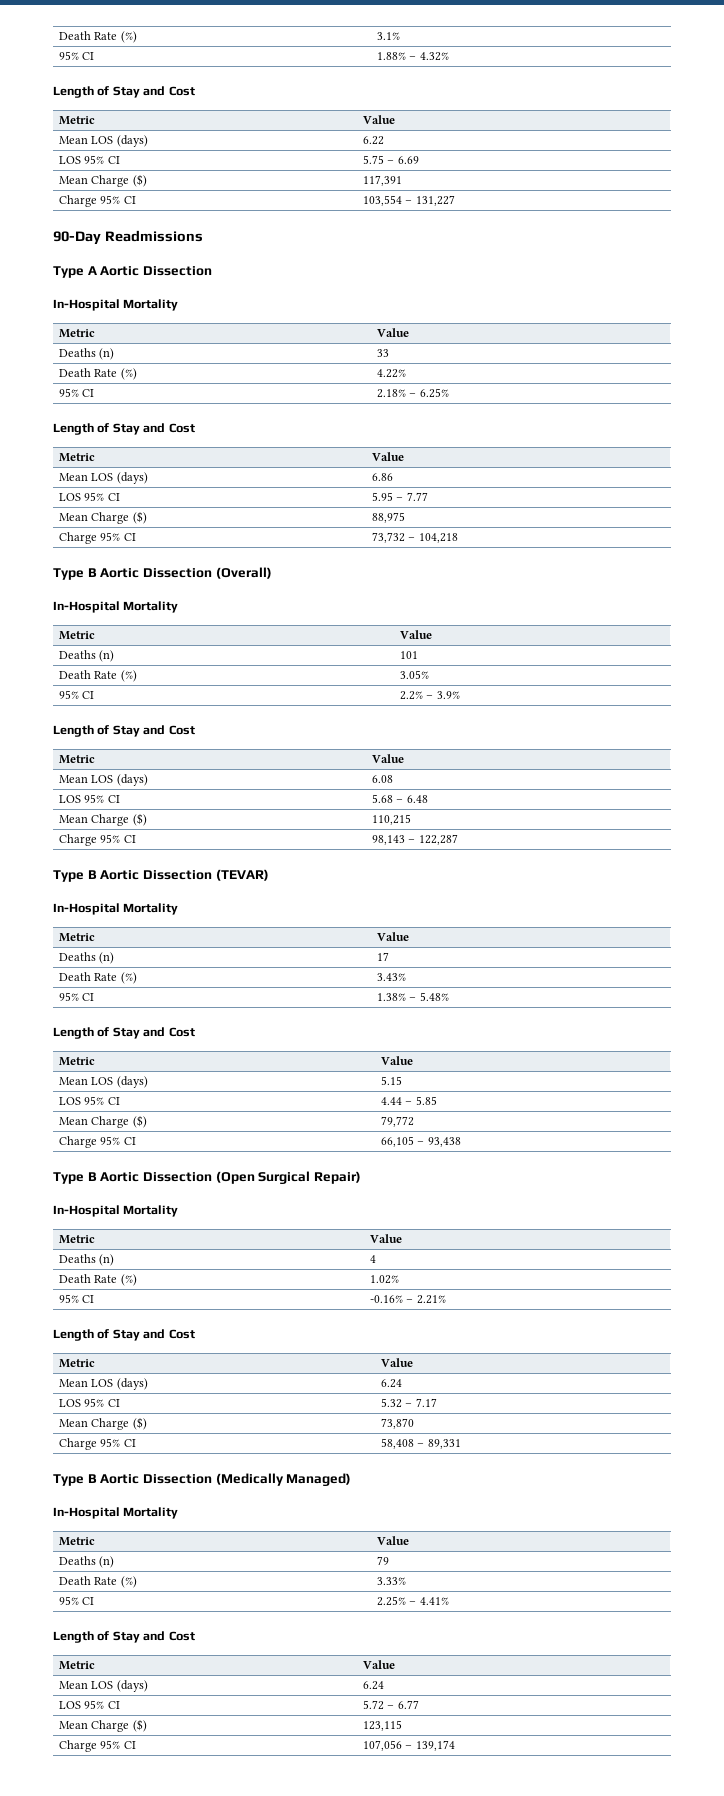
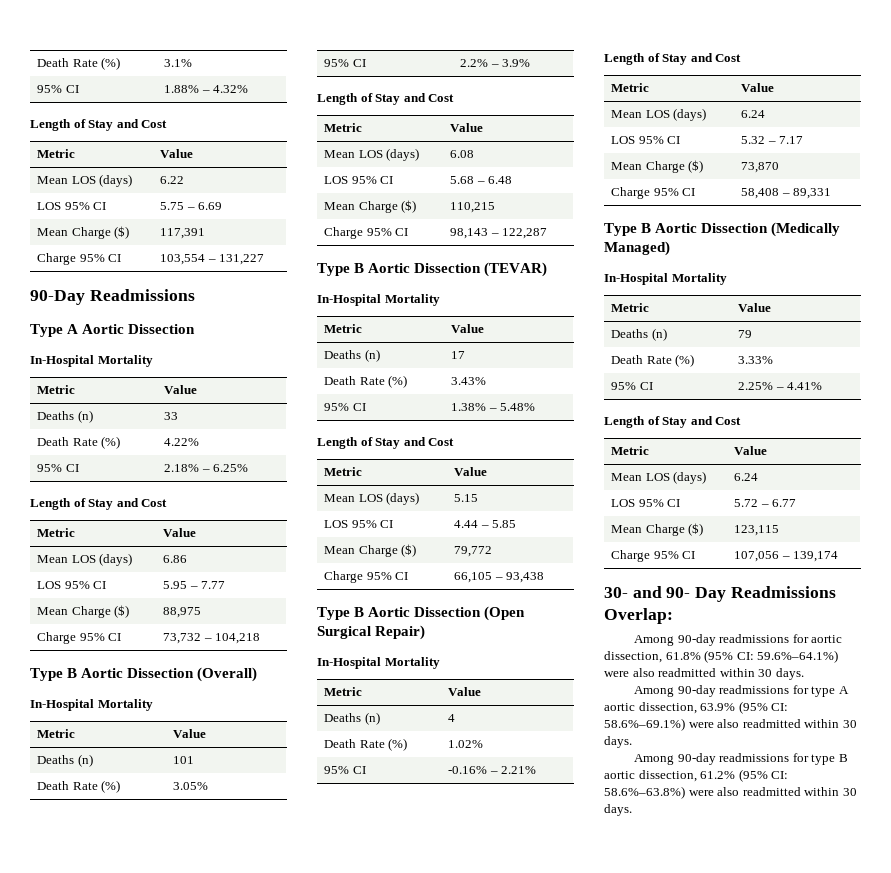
(455, 1745) none -> [604,586,836,602] [604,608,673,624] [634,634,843,646] [604,650,839,663] [604,668,804,680] [634,685,849,697] [604,701,789,714] [604,718,857,731] [604,736,632,748] [634,753,848,765] [604,769,789,782] [604,786,857,799] [604,804,632,816] // 30- and 90- Day Readmissions Overlap: // Among 90-day readmissions for aortic dissection, 61.8% (95% CI: 59.6%–64.1%) were also readmitted within 30 days. // Among 90-day readmissions for type A aortic dissection, 63.9% (95% CI: 58.6%–69.1%) were also readmitted within 30 days. // Among 90-day readmissions for type B aortic dissection, 61.2% (95% CI: 58.6%–63.8%) were also readmitted within 30 days.

